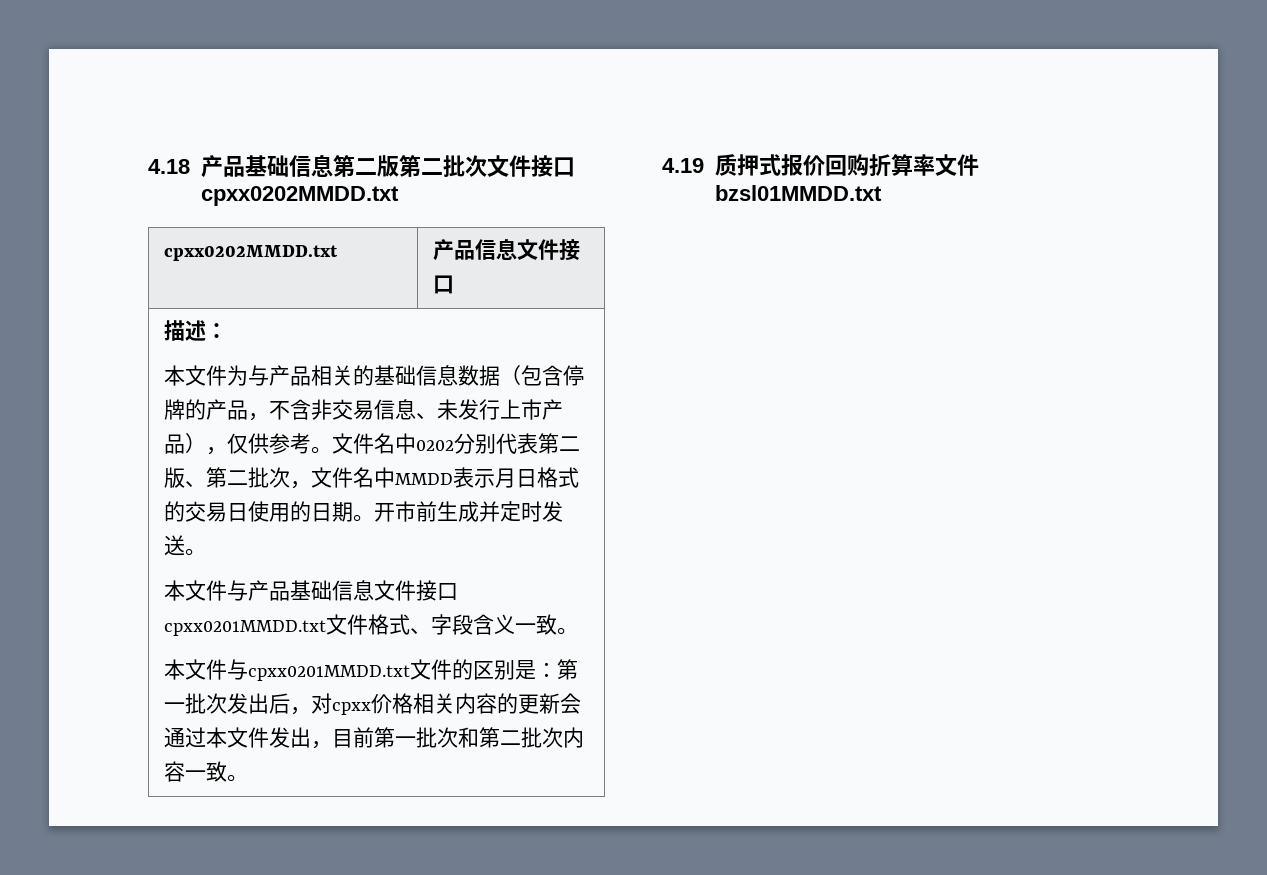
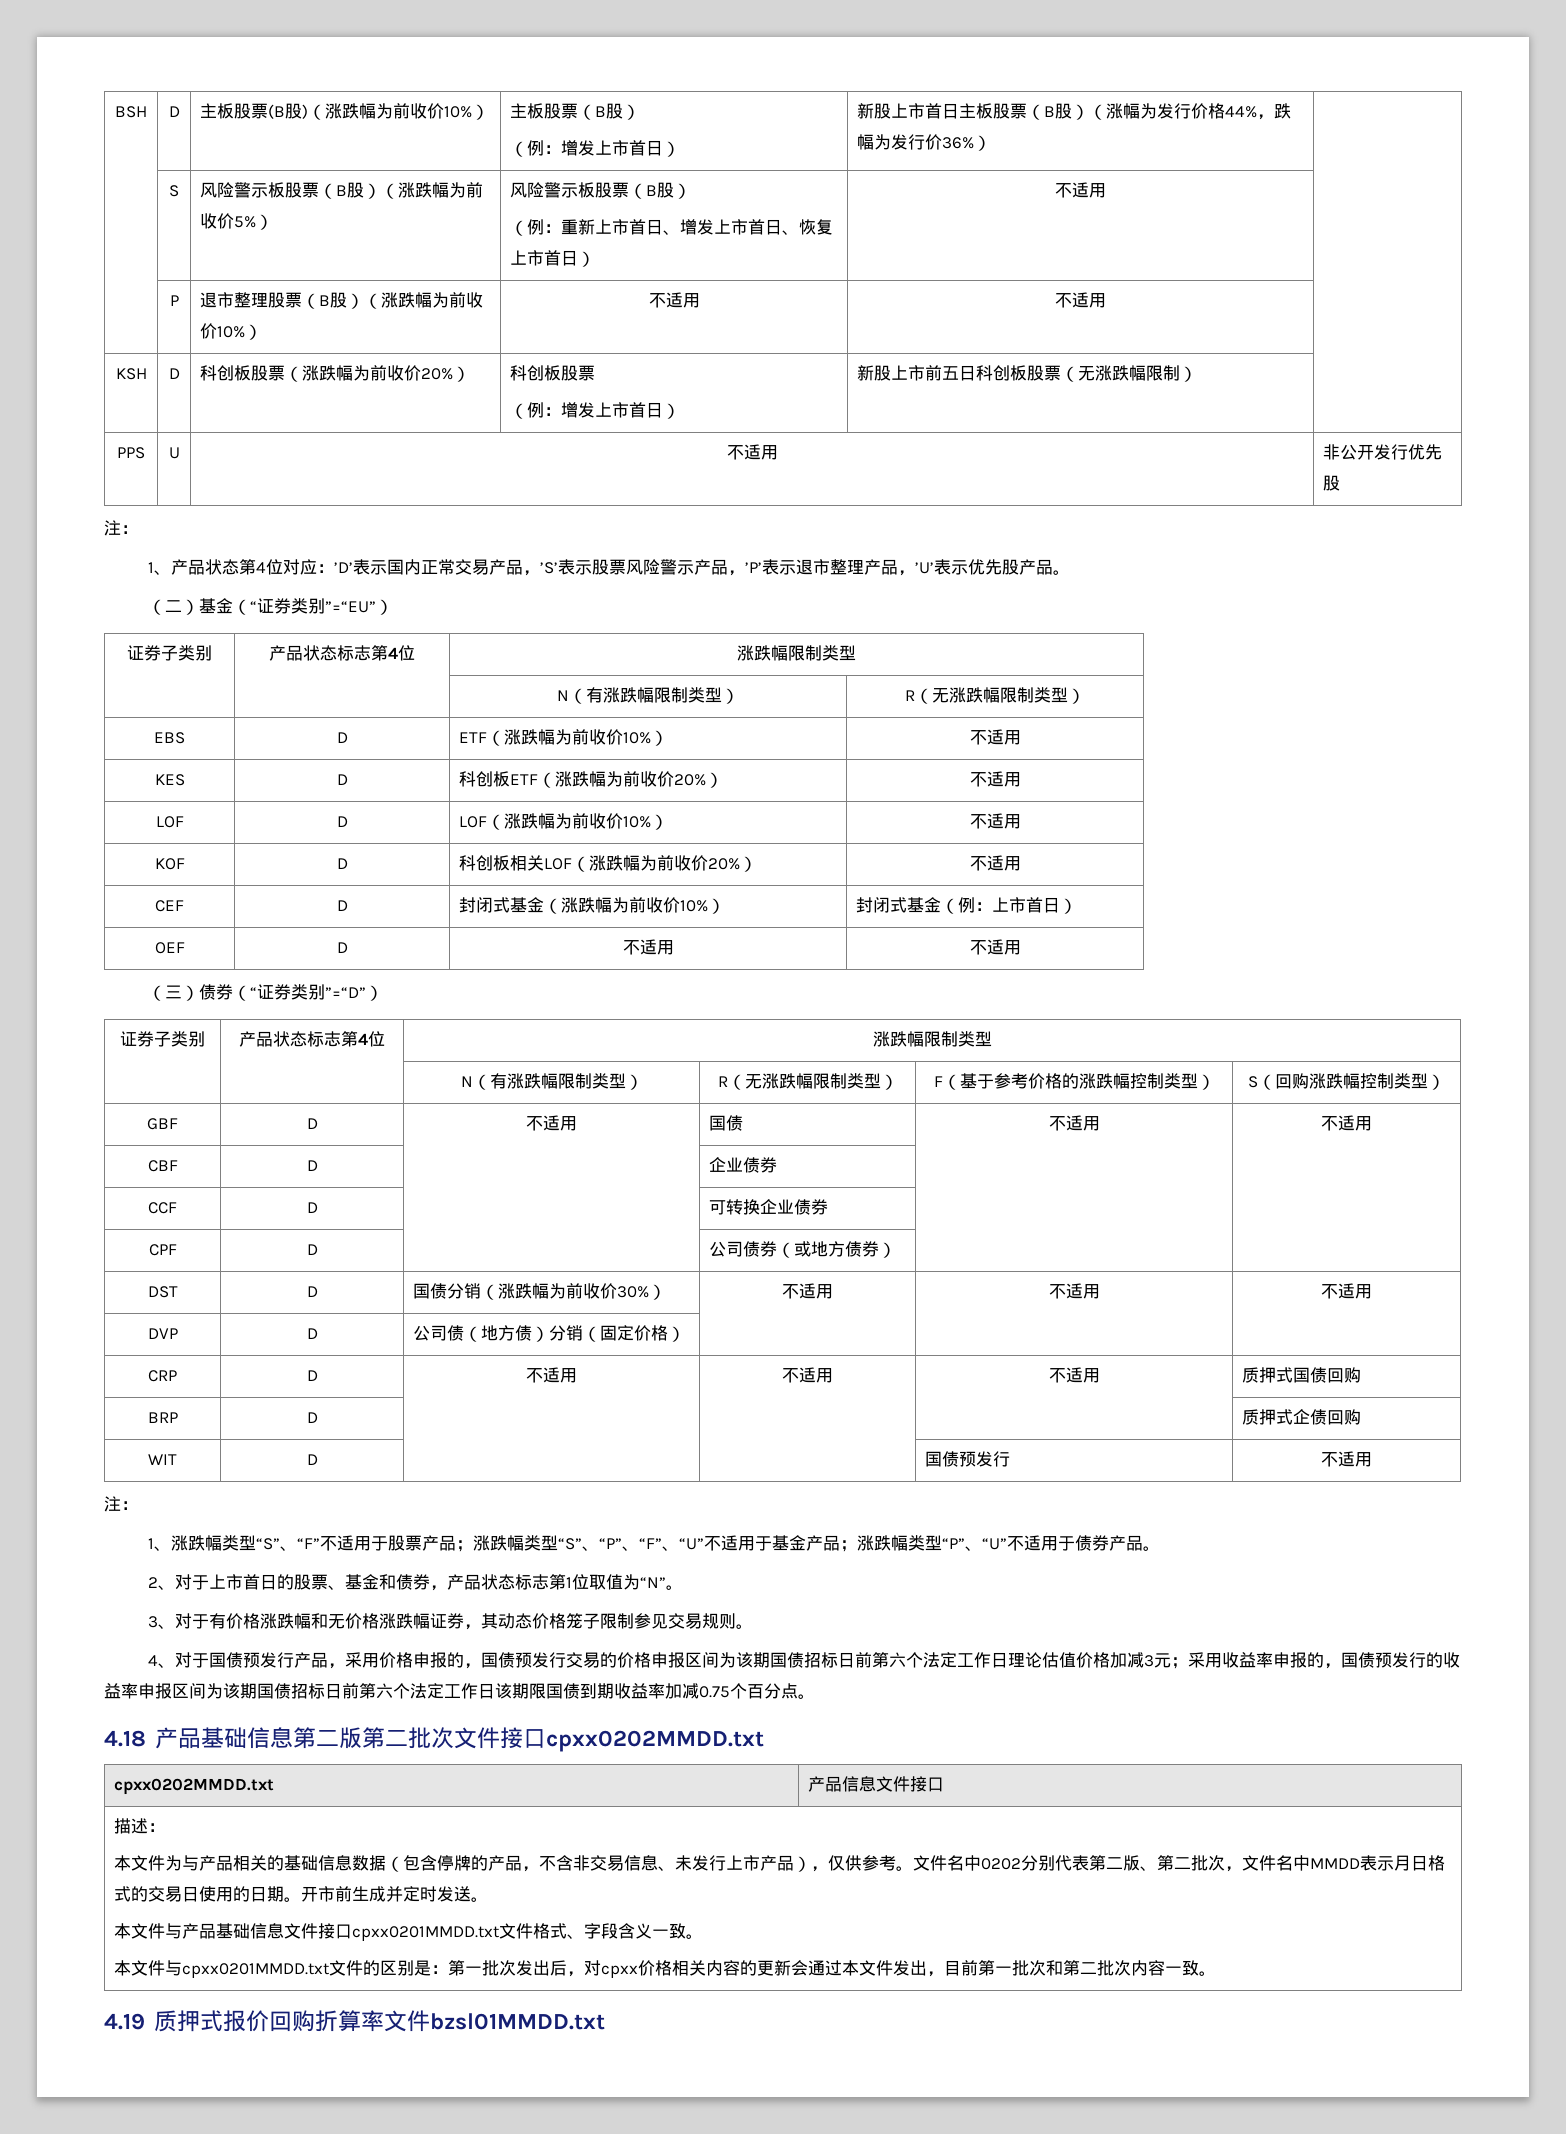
(148, 166) none -> [115,106,147,118] [168,106,180,117] [200,103,490,120] [510,103,641,120] [510,140,681,157] [857,103,1292,120] [857,134,992,151] [169,185,179,197] [200,182,484,199] [200,213,274,230] [510,182,692,199] [510,219,834,236] [510,250,596,267] [1055,182,1106,198] [169,295,179,306] [200,292,484,309] [200,323,263,340] [648,292,700,308] [1055,292,1106,308] [115,368,147,380] [168,368,180,379] [200,365,471,382] [510,365,596,381] [510,402,681,419] [857,365,1198,382] [117,447,145,459] [168,447,180,459] [726,444,778,460] [1323,444,1443,460] [1323,475,1341,491] [104,520,138,536] [147,559,1070,576] [147,598,393,615] [127,645,212,661] [269,645,415,661] [737,645,856,661] [557,687,739,704] [905,687,1085,704] [154,732,185,744] [336,732,348,743] [459,729,669,746] [969,729,1021,745] [154,774,185,786] [336,774,348,785] [459,771,724,788] [969,771,1021,787] [155,816,184,828] [336,816,348,827] [459,813,669,830] [969,813,1021,829] [154,858,185,870] [336,858,348,869] [459,855,758,872] [969,855,1021,871] [155,900,184,912] [336,900,348,911] [459,897,726,914] [856,897,1078,914] [154,942,185,954] [336,942,348,953] [622,939,674,955] [969,939,1021,955] [147,984,383,1001] [120,1031,205,1047] [239,1031,385,1047] [872,1031,992,1047] [460,1073,643,1090] [717,1073,898,1090] [933,1073,1215,1090] [1248,1073,1445,1090] [147,1118,178,1130] [306,1118,318,1129] [526,1115,577,1131] [709,1115,744,1131] [1048,1115,1100,1131] [1321,1115,1372,1131] [147,1160,178,1172] [306,1160,318,1171] [709,1157,778,1173] [148,1202,177,1214] [306,1202,318,1213] [709,1199,829,1215] [148,1244,177,1256] [306,1244,318,1255] [709,1241,897,1258] [147,1286,178,1298] [306,1286,318,1297] [413,1283,667,1300] [782,1283,833,1299] [1048,1283,1100,1299] [1321,1283,1372,1299] [147,1328,178,1339] [306,1328,318,1339] [413,1325,686,1342] [148,1370,177,1382] [306,1370,318,1381] [526,1367,577,1383] [782,1367,833,1383] [1048,1367,1100,1383] [1242,1367,1362,1383] [147,1412,178,1423] [306,1412,318,1423] [1242,1409,1362,1425] [148,1454,177,1465] [306,1454,318,1465] [925,1451,1011,1467] [1321,1451,1372,1467] [104,1496,138,1512] [147,1535,1160,1552] [147,1574,683,1591] [147,1613,753,1630] [147,1652,1460,1669] [104,1683,815,1699] BSH | D | 主板股票(B股)（涨跌幅为前收价10%） | 主板股票（B股） // （例：增发上市首日） | 新股上市首日主板股票（B股）（涨幅为发行价格44%，跌幅为发行价36%） | // | S | 风险警示板股票（B股）（涨跌幅为前收价5%） | 风险警示板股票（B股） // （例：重新上市首日、增发上市首日、恢复上市首日） | 不适用 | // | P | 退市整理股票（B股）（涨跌幅为前收价10%） | 不适用 | 不适用 | // KSH | D | 科创板股票（涨跌幅为前收价20%） | 科创板股票 // （例：增发上市首日） | 新股上市前五日科创板股票（无涨跌幅限制） | // PPS | U | 不适用 | 非公开发行优先股 // 注： // 1、产品状态第4位对应：’D’表示国内正常交易产品，’S’表示股票风险警示产品，’P’表示退市整理产品，’U’表示优先股产品。 // （二）基金（“证券类别”=“EU”） // 证券子类别 | 产品状态标志第4位 | 涨跌幅限制类型 // | | N（有涨跌幅限制类型） | R（无涨跌幅限制类型） // EBS | D | ETF（涨跌幅为前收价10%） | 不适用 // KES | D | 科创板ETF（涨跌幅为前收价20%） | 不适用 // LOF | D | LOF（涨跌幅为前收价10%） | 不适用 // KOF | D | 科创板相关LOF（涨跌幅为前收价20%） | 不适用 // CEF | D | 封闭式基金（涨跌幅为前收价10%） | 封闭式基金（例：上市首日） // OEF | D | 不适用 | 不适用 // （三）债券（“证券类别”=“D”） // 证券子类别 | 产品状态标志第4位 | 涨跌幅限制类型 // | | N（有涨跌幅限制类型） | R（无涨跌幅限制类型） | F（基于参考价格的涨跌幅控制类型） | S（回购涨跌幅控制类型） // GBF | D | 不适用 | 国债 | 不适用 | 不适用 // CBF | D | | 企业债券 | | // CCF | D | | 可转换企业债券 | | // CPF | D | | 公司债券（或地方债券） | | // DST | D | 国债分销（涨跌幅为前收价30%） | 不适用 | 不适用 | 不适用 // DVP | D | 公司债（地方债）分销（固定价格） | | | // CRP | D | 不适用 | 不适用 | 不适用 | 质押式国债回购 // BRP | D | | | | 质押式企债回购 // WIT | D | | | 国债预发行 | 不适用 // 注： // 1、涨跌幅类型“S”、“F”不适用于股票产品；涨跌幅类型“S”、“P”、“F”、“U”不适用于基金产品；涨跌幅类型“P”、“U”不适用于债券产品。 // 2、对于上市首日的股票、基金和债券，产品状态标志第1位取值为“N”。 // 3、对于有价格涨跌幅和无价格涨跌幅证券，其动态价格笼子限制参见交易规则。 // 4、对于国债预发行产品，采用价格申报的，国债预发行交易的价格申报区间为该期国债招标日前第六个法定工作日理论估值价格加减3元；采用收益率申报的，国债预发行的收益率申报区间为该期国债招标日前第六个法定工作日该期限国债到期收益率加减0.75个百分点。 //

